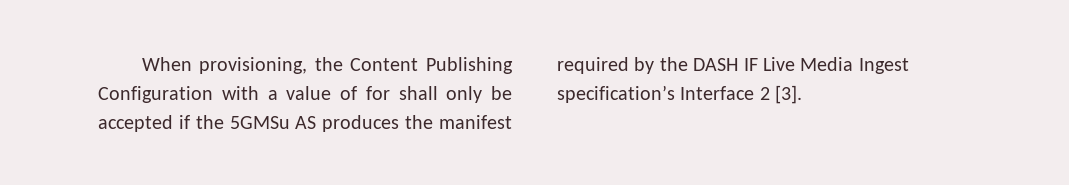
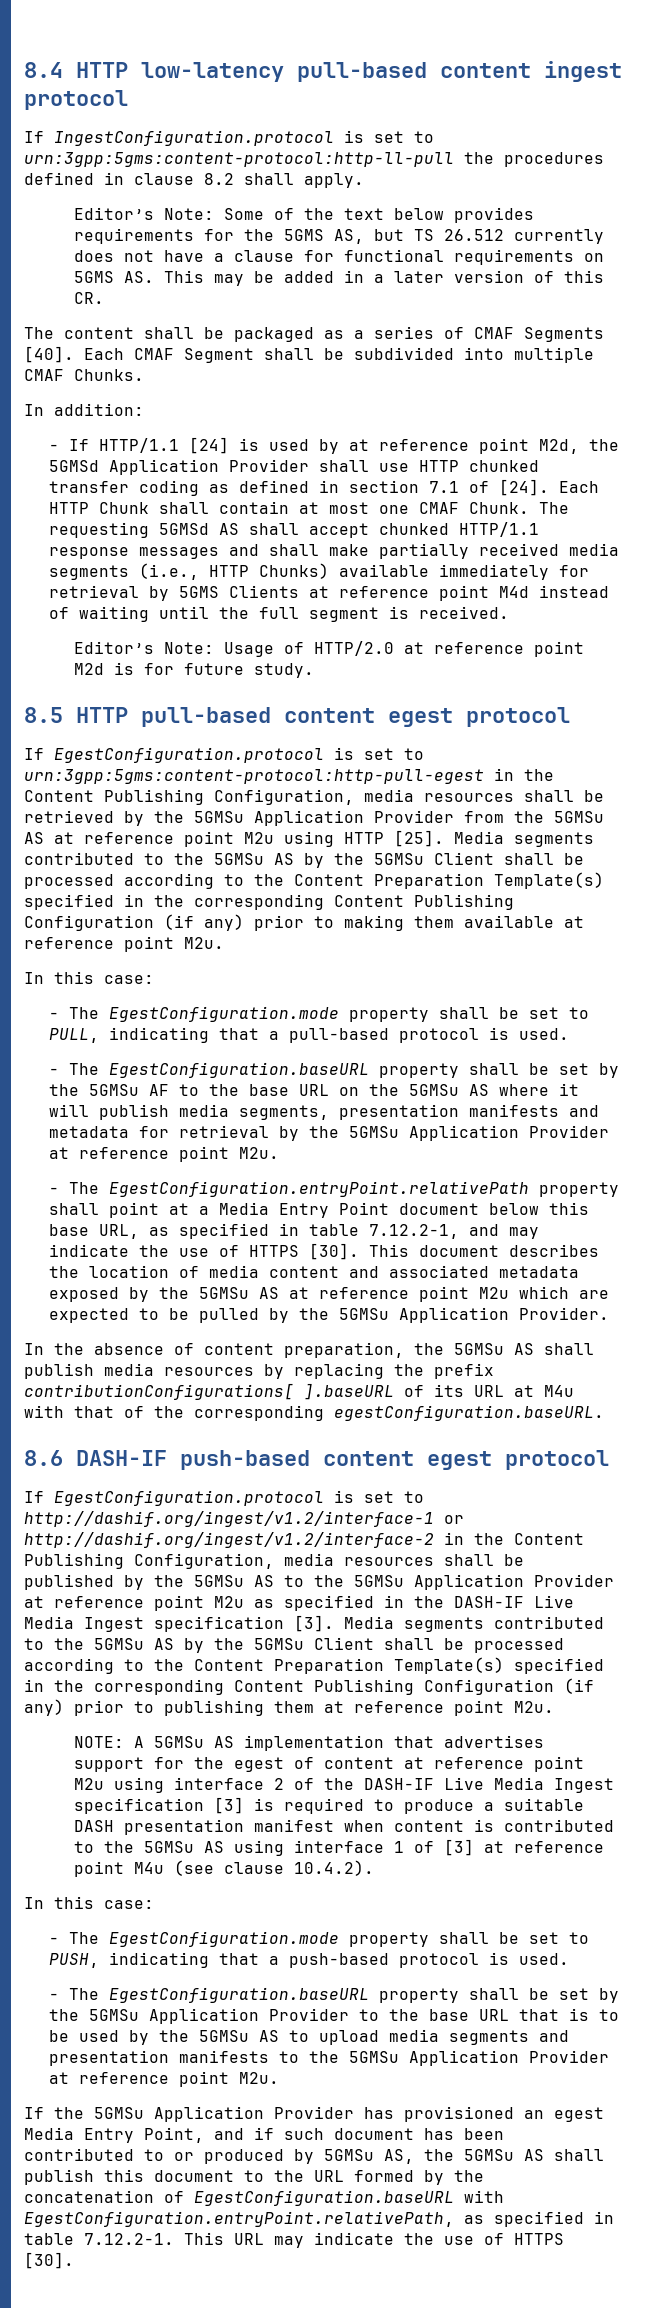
[141,57,513,74] [98,86,512,103] [98,115,512,132] [557,57,909,74] [557,85,803,104] When provisioning, the Content Publishing Configuration with a value of for shall only be accepted if the 5GMSu AS produces the manifest required by the DASH IF Live Media Ingest specification’s Interface 2 [3]. -> [24,61,622,82] [24,90,128,110] [24,130,434,146] [24,152,604,167] [24,172,364,188] [74,207,535,223] [74,228,605,244] [74,249,605,265] [74,270,605,286] [74,292,105,304] [24,326,604,342] [24,346,594,363] [24,369,144,381] [24,403,144,416] [49,437,620,454] [49,459,540,475] [49,479,600,496] [49,501,570,514] [49,522,540,538] [49,543,620,559] [49,563,590,580] [49,585,610,601] [49,606,510,622] [74,641,585,657] [74,662,315,678] [24,707,570,727] [24,747,424,763] [24,768,554,784] [24,789,604,805] [24,810,604,826] [24,830,594,847] [24,852,584,868] [24,872,604,889] [24,894,514,910] [24,914,584,931] [24,936,224,952] [24,971,154,984] [49,1006,590,1022] [49,1027,570,1043] [49,1062,620,1078] [49,1083,580,1096] [49,1104,600,1120] [49,1125,610,1141] [49,1146,280,1162] [49,1181,620,1197] [49,1202,590,1218] [49,1223,540,1239] [49,1243,600,1260] [49,1265,580,1278] [49,1286,610,1302] [49,1307,610,1323] [24,1342,594,1358] [24,1363,494,1379] [24,1383,574,1400] [24,1405,604,1421] [24,1450,609,1470] [24,1490,424,1506] [24,1511,464,1527] [24,1532,584,1548] [24,1553,524,1569] [24,1574,614,1590] [24,1595,574,1611] [24,1615,604,1632] [24,1637,564,1653] [24,1657,604,1674] [24,1678,594,1695] [24,1699,554,1716] [74,1735,545,1751] [74,1756,585,1772] [74,1777,615,1793] [74,1797,585,1814] [74,1819,615,1835] [74,1839,605,1856] [74,1860,375,1877] [24,1896,154,1909] [49,1931,590,1947] [49,1952,570,1968] [49,1987,620,2003] [49,2008,620,2024] [49,2029,570,2045] [49,2050,610,2066] [49,2071,280,2087] [24,2106,604,2122] [24,2127,504,2143] [24,2148,604,2164] [24,2169,484,2185] [24,2190,504,2206] [24,2211,614,2227] [24,2232,564,2248] [24,2252,74,2269] 8.4 HTTP low-latency pull-based content ingest protocol // If IngestConfiguration.protocol is set to urn:3gpp:5gms:content-protocol:http-ll-pull the procedures defined in clause 8.2 shall apply. // Editor’s Note: Some of the text below provides requirements for the 5GMS AS, but TS 26.512 currently does not have a clause for functional requirements on 5GMS AS. This may be added in a later version of this CR. // The content shall be packaged as a series of CMAF Segments [40]. Each CMAF Segment shall be subdivided into multiple CMAF Chunks. // In addition: // - If HTTP/1.1 [24] is used by at reference point M2d, the 5GMSd Application Provider shall use HTTP chunked transfer coding as defined in section 7.1 of [24]. Each HTTP Chunk shall contain at most one CMAF Chunk. The requesting 5GMSd AS shall accept chunked HTTP/1.1 response messages and shall make partially received media segments (i.e., HTTP Chunks) available immediately for retrieval by 5GMS Clients at reference point M4d instead of waiting until the full segment is received. // Editor’s Note: Usage of HTTP/2.0 at reference point M2d is for future study. // 8.5 HTTP pull-based content egest protocol // If EgestConfiguration.protocol is set to urn:3gpp:5gms:content-protocol:http-pull-egest in the Content Publishing Configuration, media resources shall be retrieved by the 5GMSu Application Provider from the 5GMSu AS at reference point M2u using HTTP [25]. Media segments contributed to the 5GMSu AS by the 5GMSu Client shall be processed according to the Content Preparation Template(s) specified in the corresponding Content Publishing Configuration (if any) prior to making them available at reference point M2u. // In this case: // - The EgestConfiguration.mode property shall be set to PULL, indicating that a pull-based protocol is used. // - The EgestConfiguration.baseURL property shall be set by the 5GMSu AF to the base URL on the 5GMSu AS where it will publish media segments, presentation manifests and metadata for retrieval by the 5GMSu Application Provider at reference point M2u. // - The EgestConfiguration.entryPoint.relativePath property shall point at a Media Entry Point document below this base URL, as specified in table 7.12.2-1, and may indicate the use of HTTPS [30]. This document describes the location of media content and associated metadata exposed by the 5GMSu AS at reference point M2u which are expected to be pulled by the 5GMSu Application Provider. // In the absence of content preparation, the 5GMSu AS shall publish media resources by replacing the prefix contributionConfigurations[ ].baseURL of its URL at M4u with that of the corresponding egestConfiguration.baseURL. // 8.6 DASH-IF push-based content egest protocol // If EgestConfiguration.protocol is set to http://dashif.org/ingest/v1.2/interface-1 or http://dashif.org/ingest/v1.2/interface-2 in the Content Publishing Configuration, media resources shall be published by the 5GMSu AS to the 5GMSu Application Provider at reference point M2u as specified in the DASH-IF Live Media Ingest specification [3]. Media segments contributed to the 5GMSu AS by the 5GMSu Client shall be processed according to the Content Preparation Template(s) specified in the corresponding Content Publishing Configuration (if any) prior to publishing them at reference point M2u. // NOTE: A 5GMSu AS implementation that advertises support for the egest of content at reference point M2u using interface 2 of the DASH-IF Live Media Ingest specification [3] is required to produce a suitable DASH presentation manifest when content is contributed to the 5GMSu AS using interface 1 of [3] at reference point M4u (see clause 10.4.2). // In this case: // - The EgestConfiguration.mode property shall be set to PUSH, indicating that a push-based protocol is used. // - The EgestConfiguration.baseURL property shall be set by the 5GMSu Application Provider to the base URL that is to be used by the 5GMSu AS to upload media segments and presentation manifests to the 5GMSu Application Provider at reference point M2u. // If the 5GMSu Application Provider has provisioned an egest Media Entry Point, and if such document has been contributed to or produced by 5GMSu AS, the 5GMSu AS shall publish this document to the URL formed by the concatenation of EgestConfiguration.baseURL with EgestConfiguration.entryPoint.relativePath, as specified in table 7.12.2-1. This URL may indicate the use of HTTPS [30].

